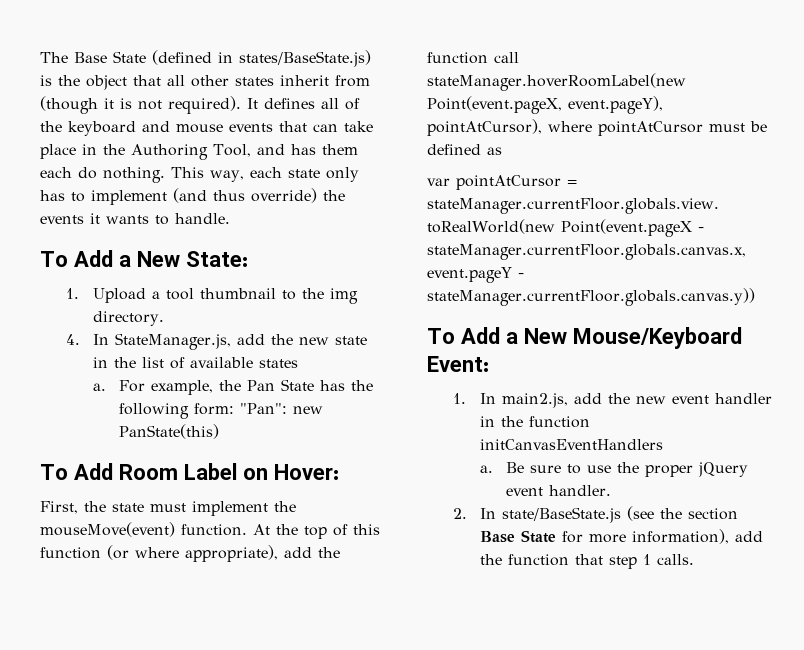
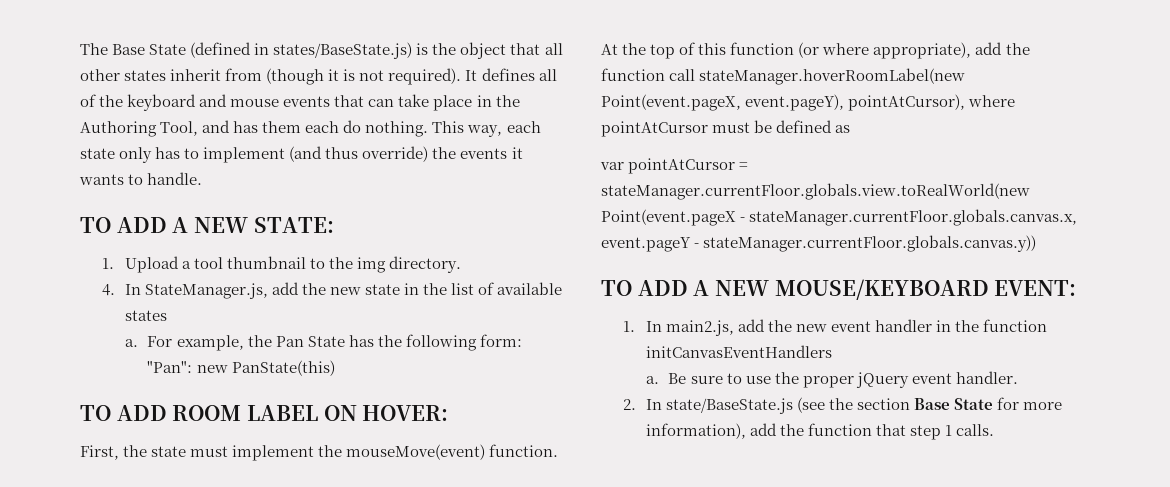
[40,250,248,267] To Add a New State: -> [80,217,334,233] TO ADD A NEW STATE:
[40,463,339,480] To Add Room Label on Hover: -> [80,405,449,421] TO ADD ROOM LABEL ON HOVER:
[427,327,742,349] [427,356,489,372] To Add a New Mouse/Keyboard Event: -> [601,279,1077,300] TO ADD A NEW MOUSE/KEYBOARD EVENT:

